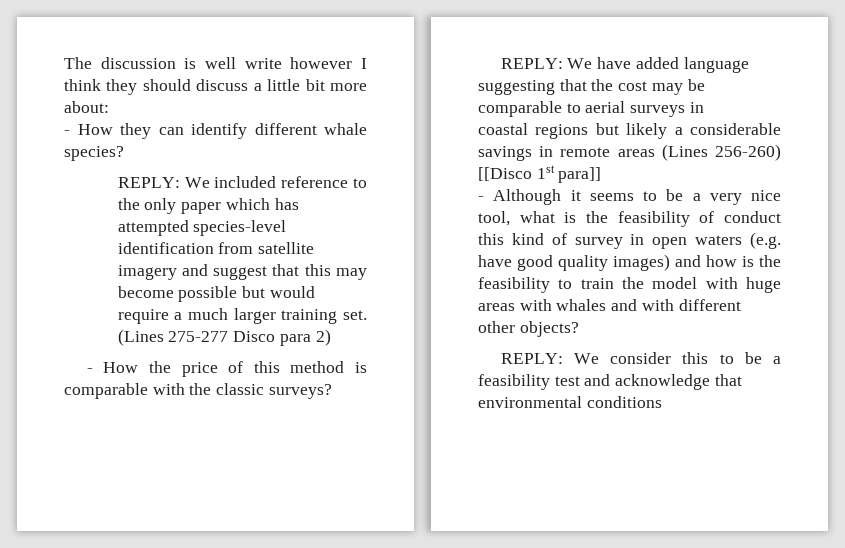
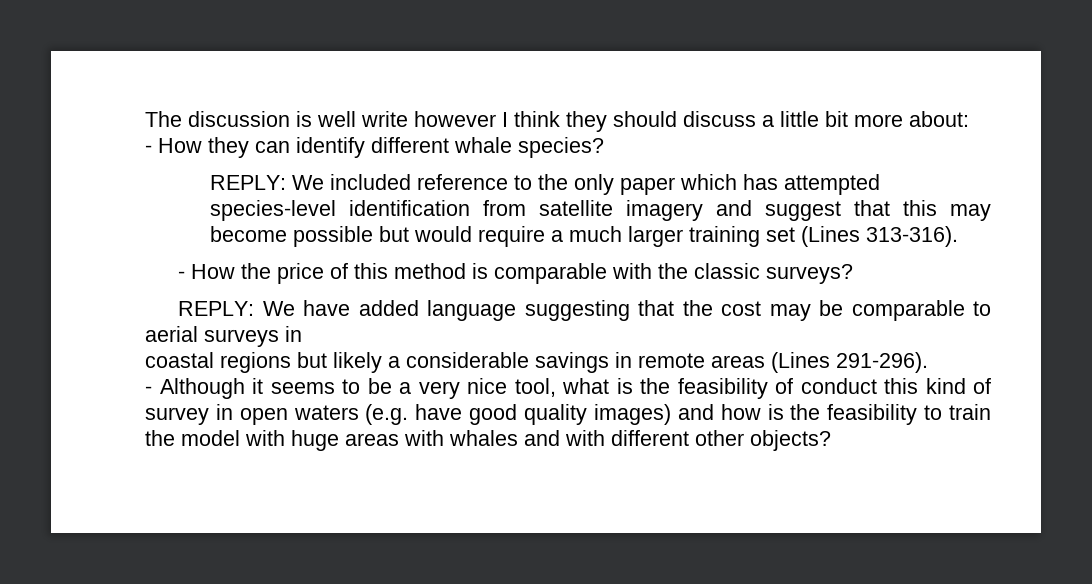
[343,310,368,320] [117,329,331,346] set. (Lines 275-277 Disco para 2) -> [766,226,959,247] set (Lines 313-316).
[715,144,781,161] [478,165,602,183] 256-260) [[Disco 1st para]] -> [836,352,928,373] 291-296).
[500,352,781,364] [478,374,742,390] [478,396,662,408] // REPLY: We consider this to be a feasibility test and acknowledge that environmental conditions -> (831, 440) none

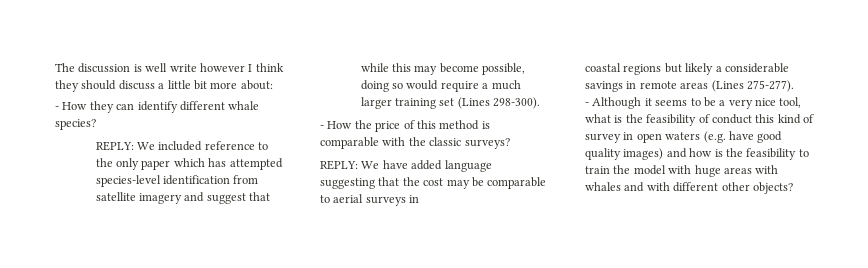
(891, 208) none -> [360,63,389,72] while
[293,226,410,247] possible but -> [482,63,526,75] [360,80,404,92] possible, doing so
[866,226,959,247] 313-316). -> [493,97,541,109] 298-300).
[836,352,928,373] 291-296). -> [746,80,794,92] 275-277).

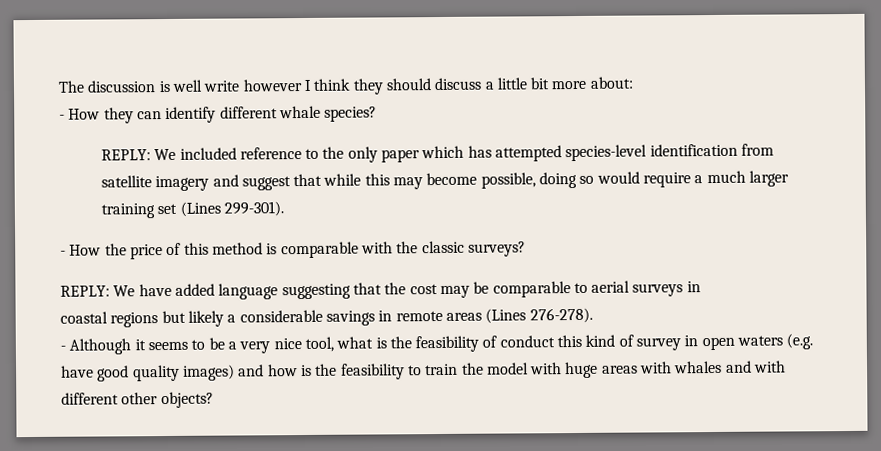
[493,97,541,109] 298-300). -> [223,201,284,217] 299-301).
[746,80,794,92] 275-277). -> [529,307,593,324] 276-278).

